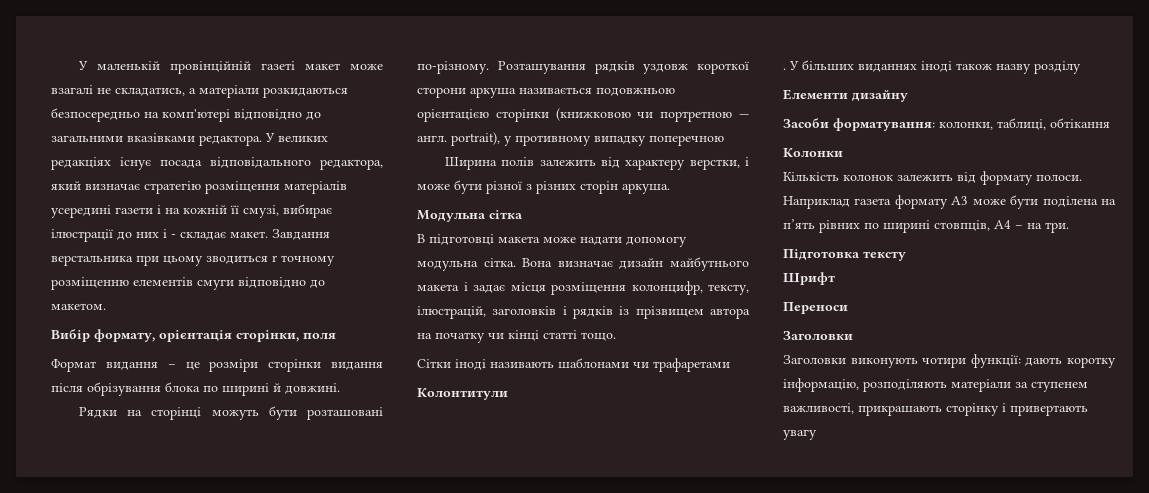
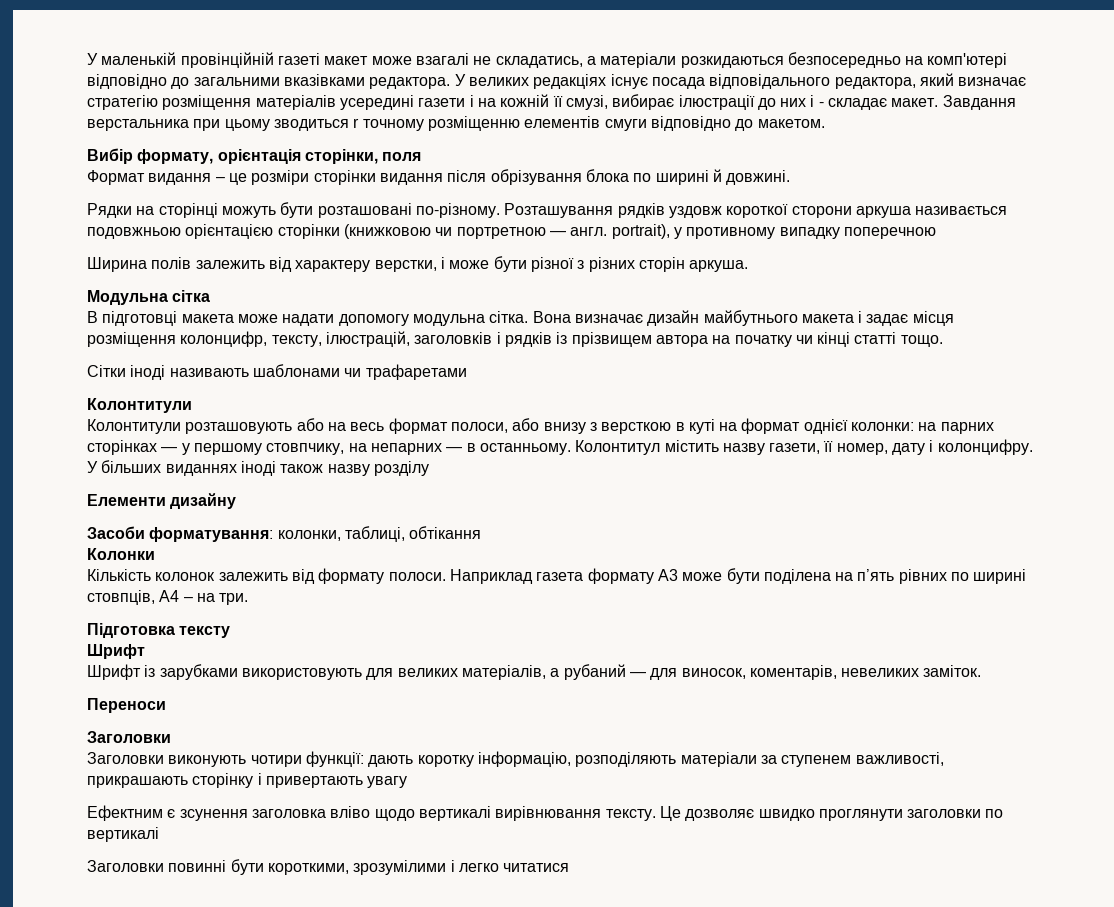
[783,68,786,70] . -> [87,418,994,434] [87,439,1033,455] Колонтитули розташовують або на весь формат полоси, або внизу з версткою в куті на формат однієї колонки: на парних сторінках — у першому стовпчику, на непарних — в останньому. Колонтитул містить назву газети, її номер, дату і колонцифру.
(835, 278) none -> [87,664,982,680] // Шрифт із зарубками використовують для великих матеріалів, а рубаний — для виносок, коментарів, невеликих заміток.
(817, 434) none -> [87,805,1004,821] [87,827,159,842] [87,859,570,875] // Ефектним є зсунення заголовка вліво щодо вертикалі вирівнювання тексту. Це дозволяє швидко проглянути заголовки по вертикалі // Заголовки повинні бути короткими, зрозумілими і легко читатися

